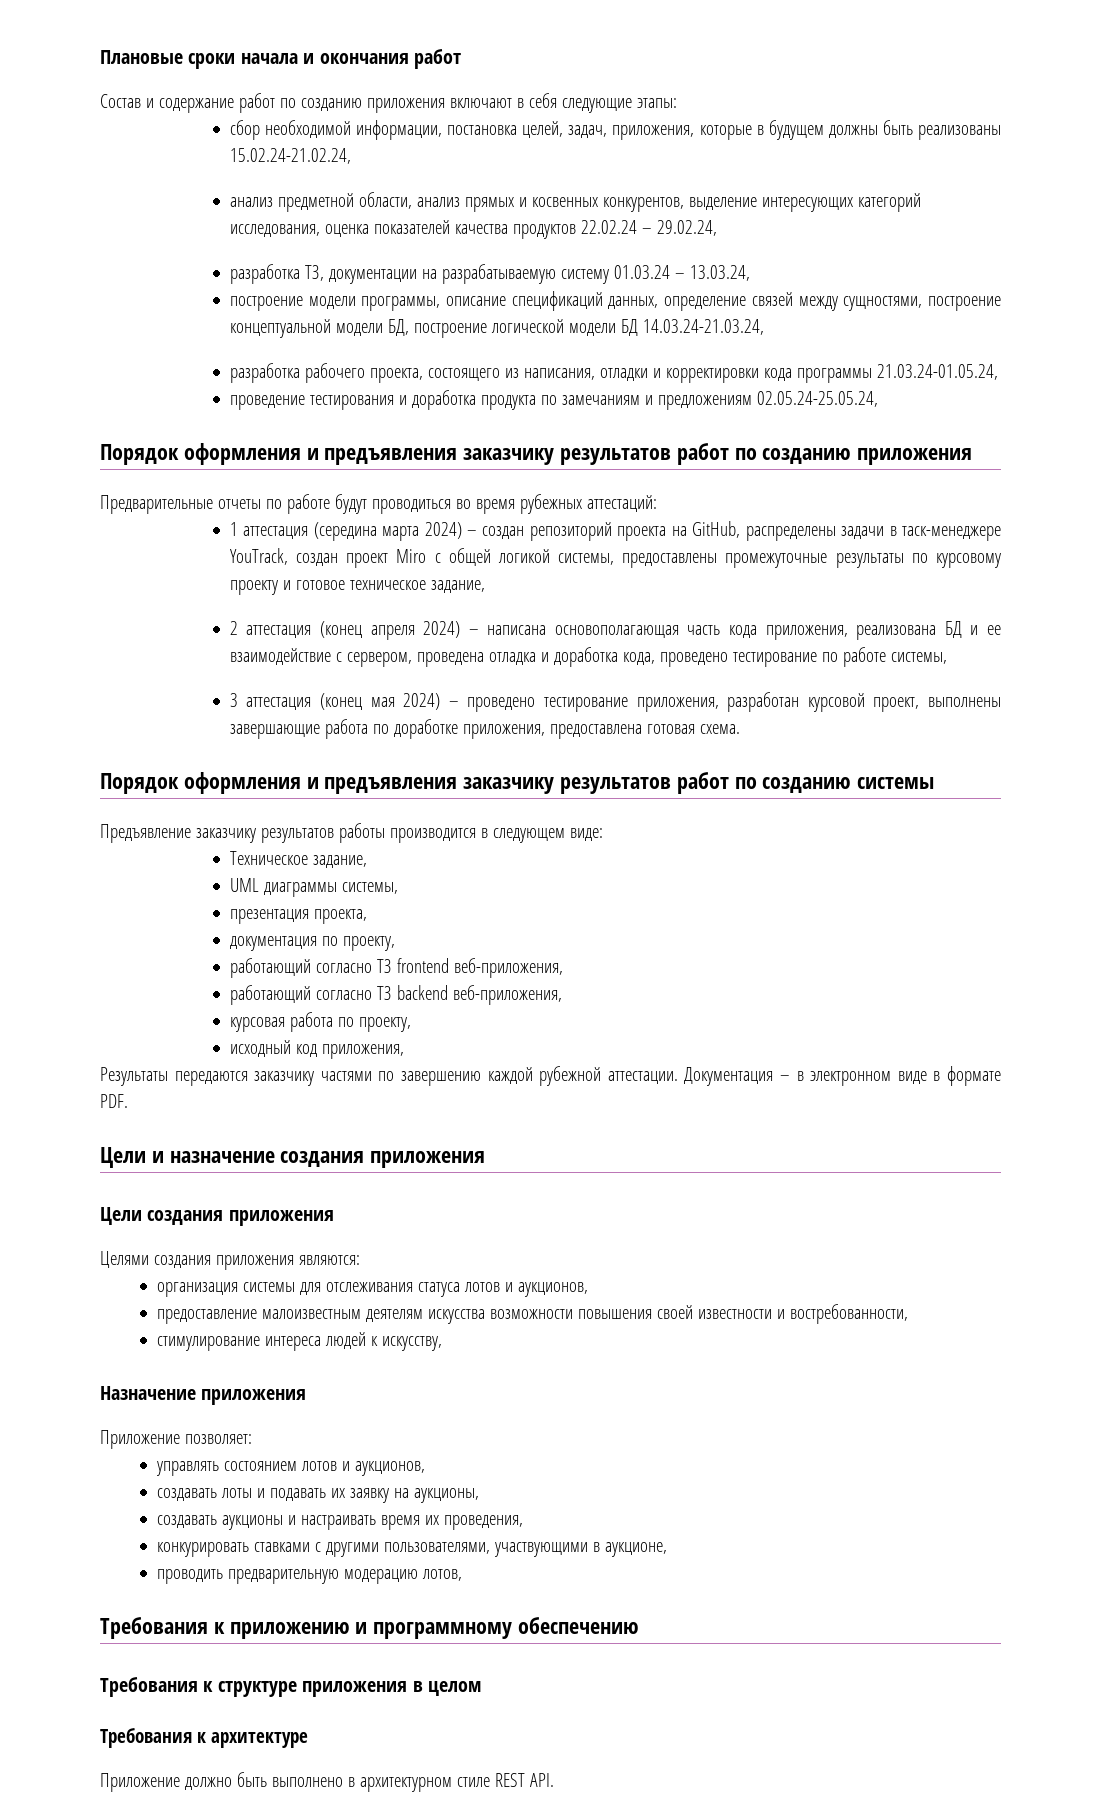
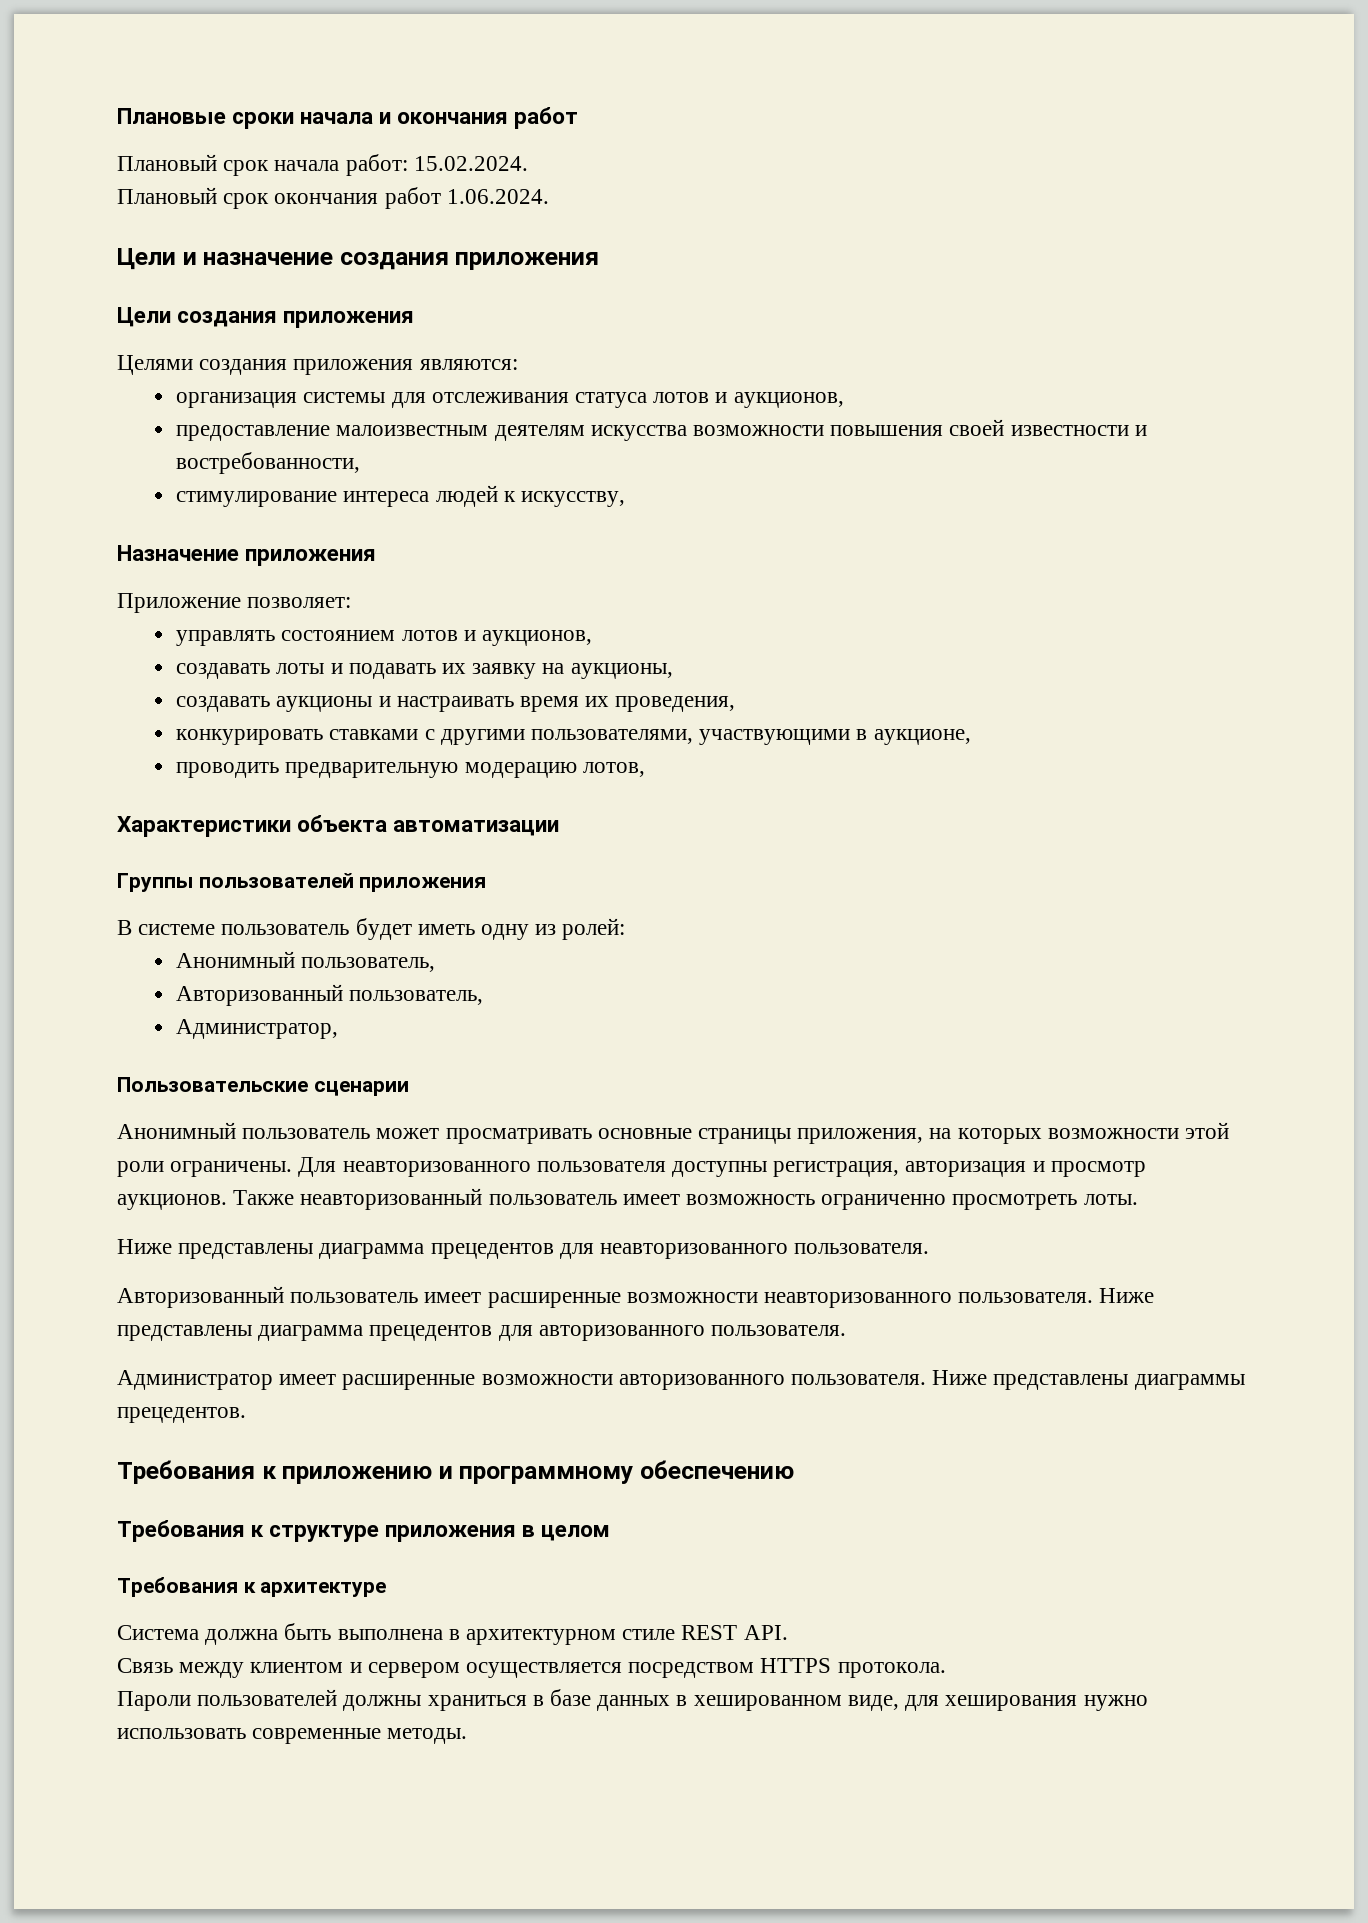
[100,93,677,113] [229,120,1001,140] [229,148,351,164] [229,192,921,212] [229,220,717,239] [229,264,750,284] [229,291,1001,311] [229,319,764,338] [229,363,998,383] [229,390,878,410] [100,443,973,465] [100,494,657,514] [229,521,1002,541] [229,548,1001,568] [229,580,485,595] [229,621,1002,640] [229,647,947,667] [229,692,1001,712] [229,719,740,739] [100,772,935,794] [100,823,603,843] [229,851,367,868] [229,878,398,897] [229,909,367,924] [229,936,395,951] [229,958,563,978] [229,985,562,1005] [229,1012,411,1032] [229,1040,404,1059] [100,1066,1002,1086] [100,1094,128,1108] Состав и содержание работ по созданию приложения включают в себя следующие этапы: // сбор необходимой информации, постановка целей, задач, приложения, которые в будущем должны быть реализованы 15.02.24-21.02.24, // анализ предметной области, анализ прямых и косвенных конкурентов, выделение интересующих категорий исследования, оценка показателей качества продуктов 22.02.24 – 29.02.24, // разработка ТЗ, документации на разрабатываемую систему 01.03.24 – 13.03.24, // построение модели программы, описание спецификаций данных, определение связей между сущностями, построение концептуальной модели БД, построение логической модели БД 14.03.24-21.03.24, // разработка рабочего проекта, состоящего из написания, отладки и корректировки кода программы 21.03.24-01.05.24, // проведение тестирования и доработка продукта по замечаниям и предложениям 02.05.24-25.05.24, // Порядок оформления и предъявления заказчику результатов работ по созданию приложения // Предварительные отчеты по работе будут проводиться во время рубежных аттестаций: // 1 аттестация (середина марта 2024) – создан репозиторий проекта на GitHub, распределены задачи в таск-менеджере YouTrack, создан проект Miro с общей логикой системы, предоставлены промежуточные результаты по курсовому проекту и готовое техническое задание, // 2 аттестация (конец апреля 2024) – написана основополагающая часть кода приложения, реализована БД и ее взаимодействие с сервером, проведена отладка и доработка кода, проведено тестирование по работе системы, // 3 аттестация (конец мая 2024) – проведено тестирование приложения, разработан курсовой проект, выполнены завершающие работа по доработке приложения, предоставлена готовая схема. // Порядок оформления и предъявления заказчику результатов работ по созданию системы // Предъявление заказчику результатов работы производится в следующем виде: // Техническое задание, // UML диаграммы системы, // презентация проекта, // документация по проекту, // работающий согласно ТЗ frontend веб-приложения, // работающий согласно ТЗ backend веб-приложения, // курсовая работа по проекту, // исходный код приложения, // Результаты передаются заказчику частями по завершению каждой рубежной аттестации. Документация – в электронном виде в формате PDF. -> [117,154,528,176] [117,187,549,209] Плановый срок начала работ: 15.02.2024. // Плановый срок окончания работ 1.06.2024.
(462, 1575) none -> [117,815,560,837] [117,873,487,892] [117,918,626,940] [176,951,436,972] [176,984,484,1006] [176,1019,339,1039] [117,1077,409,1096] [117,1122,1230,1144] [117,1157,1146,1177] [117,1188,1138,1210] [117,1239,930,1259] [117,1286,1155,1308] [117,1325,847,1341] [117,1370,1245,1390] [117,1407,246,1423] // Характеристики объекта автоматизации // Группы пользователей приложения // В системе пользователь будет иметь одну из ролей: // Анонимный пользователь, // Авторизованный пользователь, // Администратор, // Пользовательские сценарии // Анонимный пользователь может просматривать основные страницы приложения, на которых возможности этой роли ограничены. Для неавторизованного пользователя доступны регистрация, авторизация и просмотр аукционов. Также неавторизованный пользователь имеет возможность ограниченно просмотреть лоты. // Ниже представлены диаграмма прецедентов для неавторизованного пользователя. // Авторизованный пользователь имеет расширенные возможности неавторизованного пользователя. Ниже представлены диаграмма прецедентов для авторизованного пользователя. // Администратор имеет расширенные возможности авторизованного пользователя. Ниже представлены диаграммы прецедентов.
[100,1772,343,1792] Приложение должно быть выполнено -> [117,1623,443,1645] Система должна быть выполнена
(554, 1780) none -> [117,1658,946,1678] [117,1689,1148,1711] [117,1728,468,1744] // Связь между клиентом и сервером осуществляется посредством HTTPS протокола. // Пароли пользователей должны храниться в базе данных в хешированном виде, для хеширования нужно использовать современные методы.

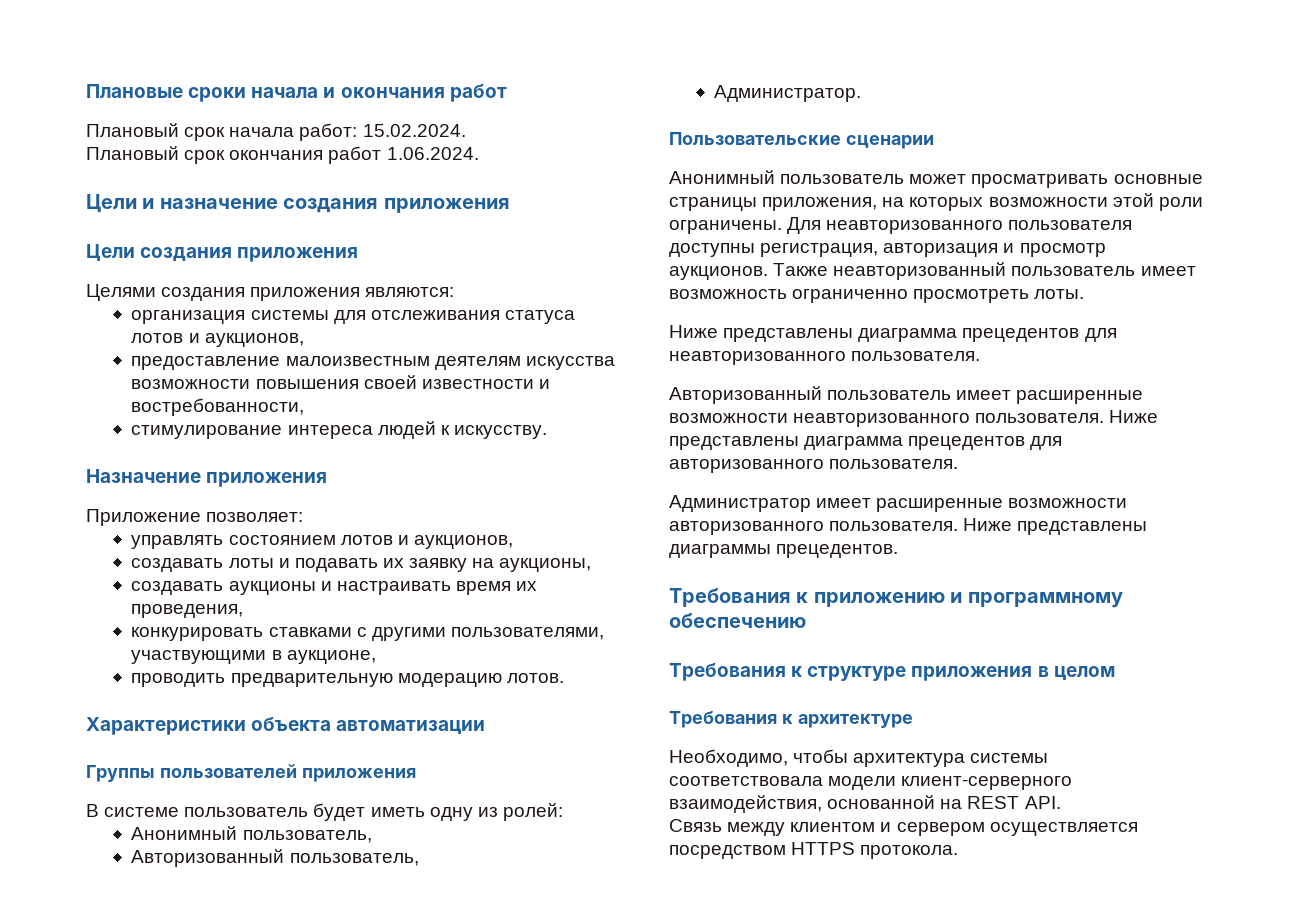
[521,491,626,507] искусству, -> [453,425,547,439] искусству.
[582,762,645,777] лотов, -> [506,673,564,683] лотов.
[176,1019,339,1039] Администратор, -> [714,85,862,102] Администратор.
[117,1623,676,1645] Система должна быть выполнена в архитектурном стиле -> [669,749,1049,767] [669,776,1073,790] [669,795,963,813] Необходимо, чтобы архитектура системы соответствовала модели клиент-серверного взаимодействия, основанной на
[117,1689,1148,1711] [117,1728,468,1744] // Пароли пользователей должны храниться в базе данных в хешированном виде, для хеширования нужно использовать современные методы. -> (959, 852) none

